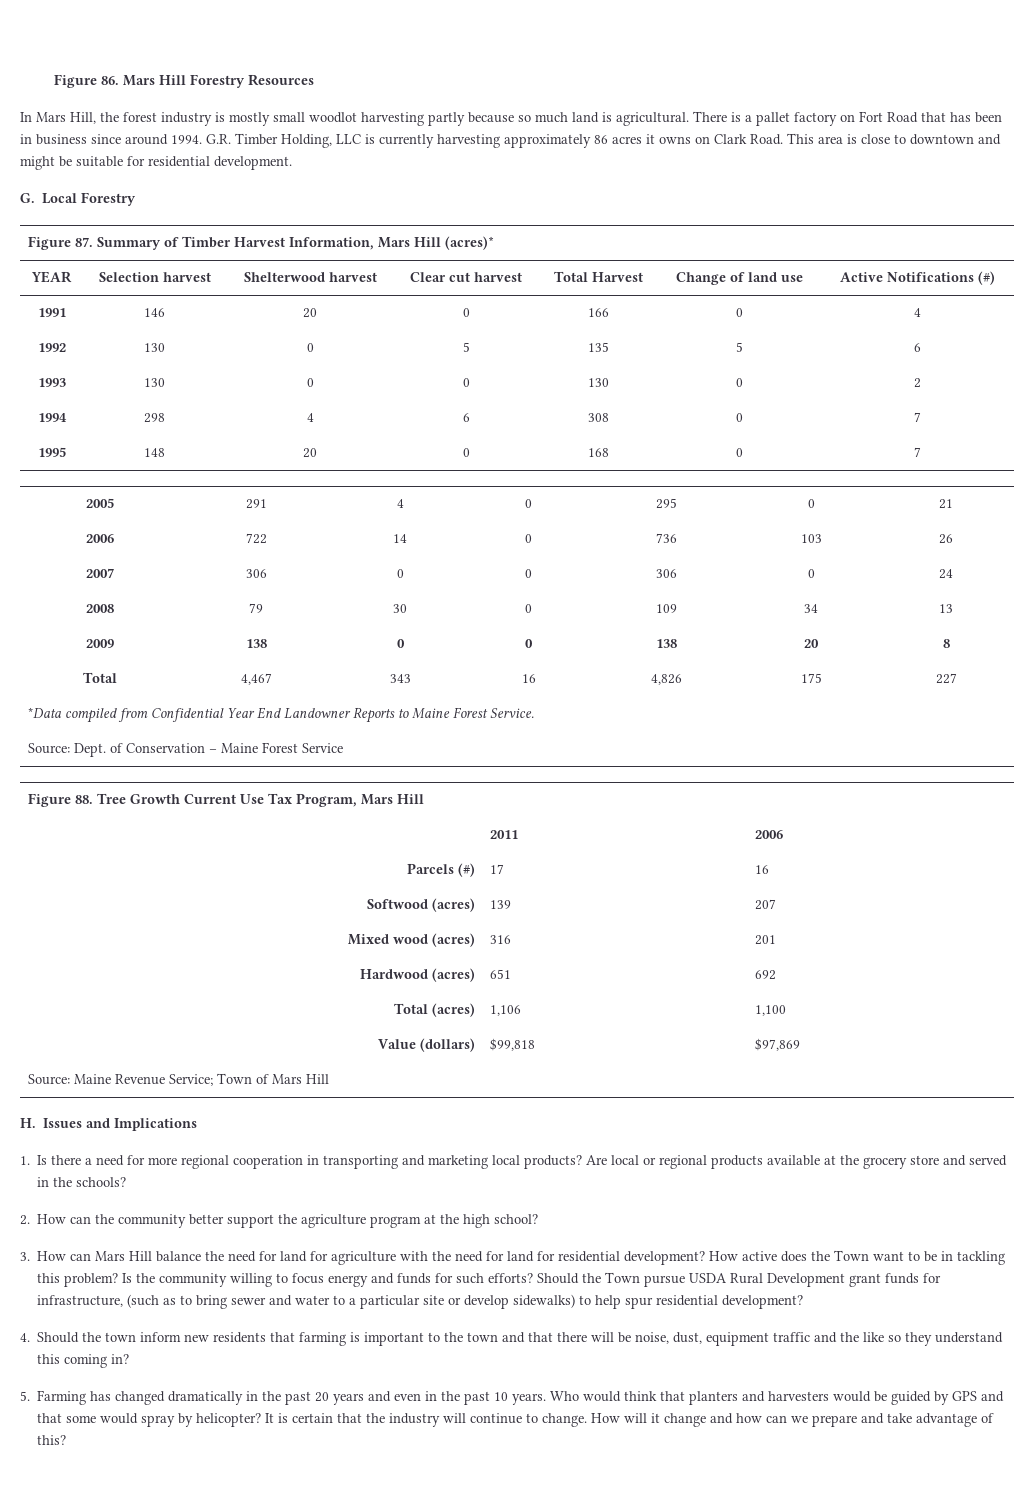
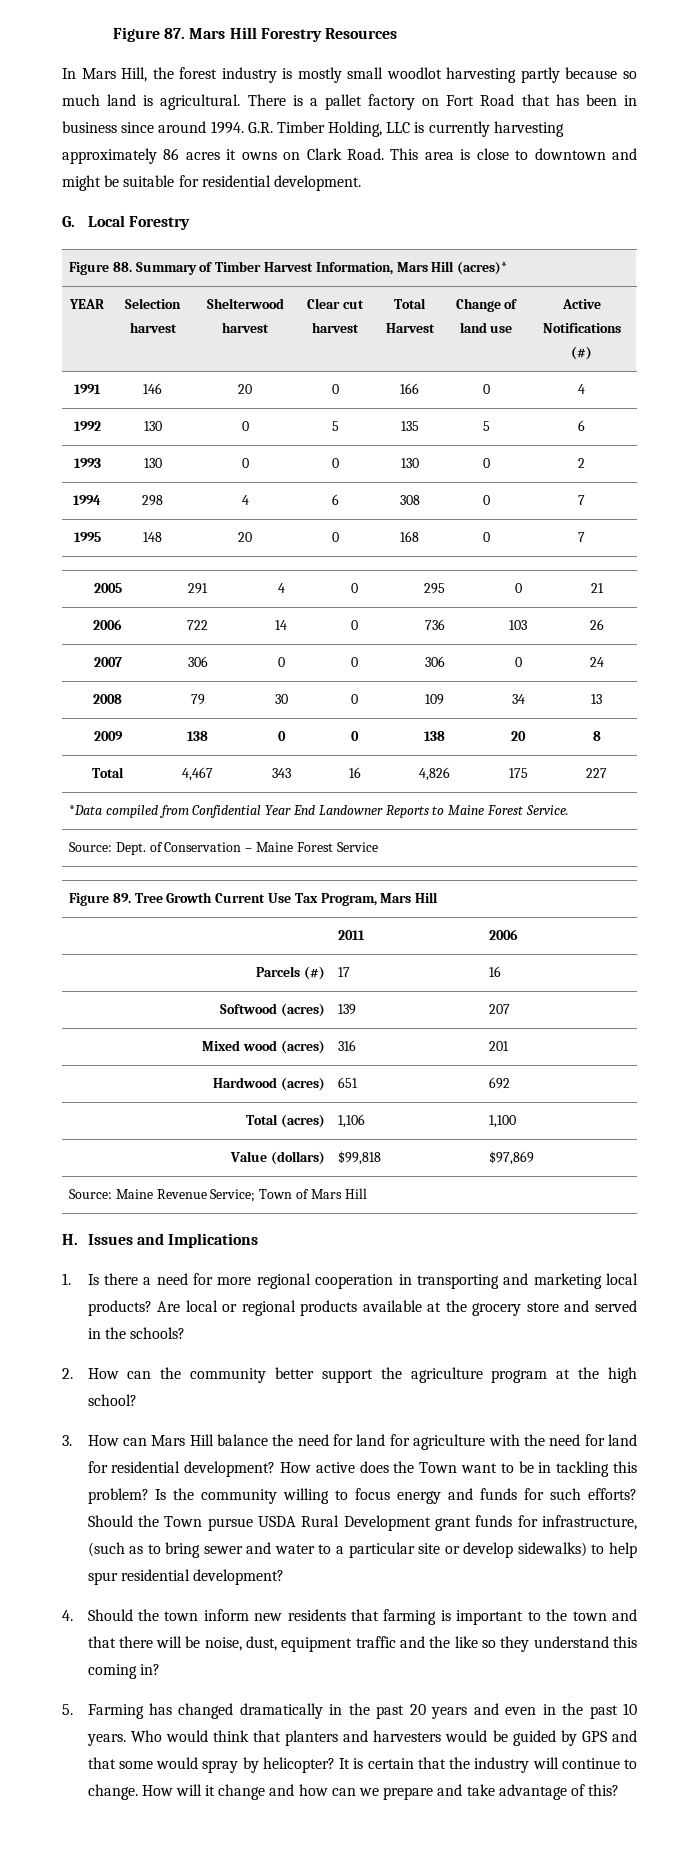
[54,74,120,88] Figure 86. -> [113,27,186,42] Figure 87.
[75,237,94,247] 87. -> [112,262,132,272] 88.
[75,795,94,804] 88. -> [112,893,131,903] 89.

